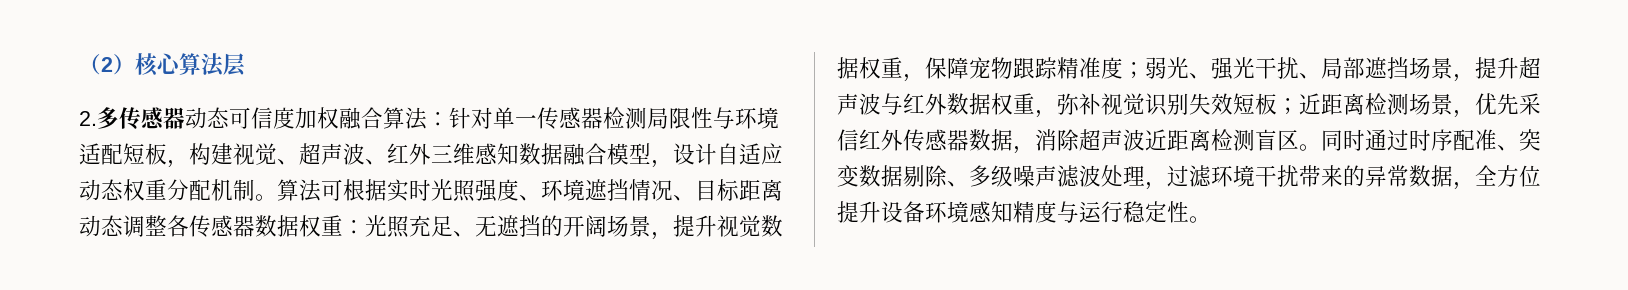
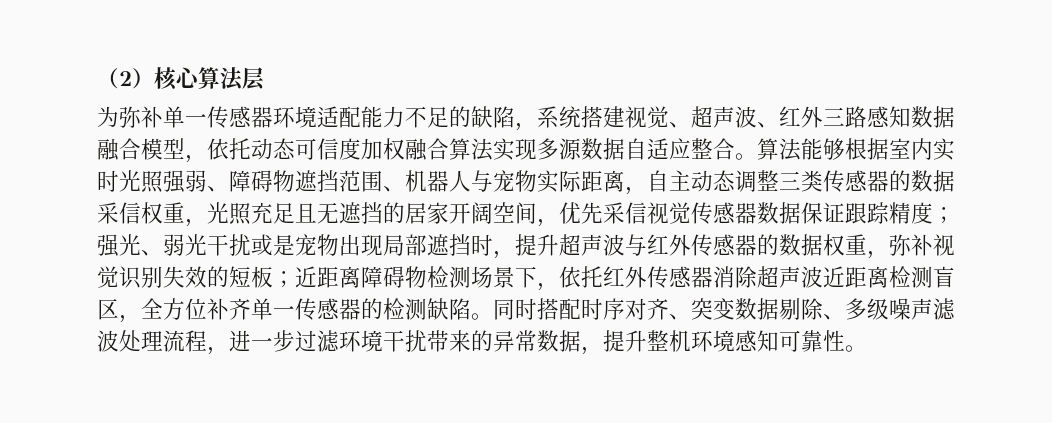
[79,107,185,130] 2.多传感器 -> [97,106,955,131] [97,138,251,163] 为弥补单一传感器环境适配能力不足的缺陷，系统搭建视觉、超声波、红外三路感知数据融合模型，依托
[427,107,779,129] [79,143,783,168] [79,179,783,202] [79,215,783,240] [837,57,1321,82] ：针对单一传感器检测局限性与环境适配短板，构建视觉、超声波、红外三维感知数据融合模型，设计自适应动态权重分配机制。算法可根据实时光照强度、环境遮挡情况、目标距离动态调整各传感器数据权重：光照充足、无遮挡的开阔场景，提升视觉数据权重，保障宠物跟踪精准度；弱光、强光干扰、 -> [493,138,955,161] [97,170,955,195] [97,202,955,227] [97,234,383,257] 实现多源数据自适应整合。算法能够根据室内实时光照强弱、障碍物遮挡范围、机器人与宠物实际距离，自主动态调整三类传感器的数据采信权重，光照充足且无遮挡的居家开阔空间，优先采信视觉传感器数据保证跟踪精度；强光、弱光干扰或是宠物出现
[1409,57,1453,79] 场景 -> [471,234,493,256] 时
(947, 104) none -> [691,234,779,256] 传感器的
(1233, 104) none -> [207,266,229,287] 的
(1365, 104) none -> [361,266,427,288] 障碍物
[1453,93,1541,118] [837,129,1035,154] ，优先采信红外传感器数据， -> [515,266,713,291] 下，依托红外传感器
[1299,129,1497,151] 。同时通过时序配准 -> [119,298,669,323] ，全方位补齐单一传感器的检测缺陷。同时搭配时序对齐
[1145,182,1167,190] ， -> [163,330,295,355] 流程，进一步
[1475,165,1541,187] [837,201,1167,223] 全方位提升设备环境感知精度与运行稳定 -> [603,330,823,352] 提升整机环境感知可靠

